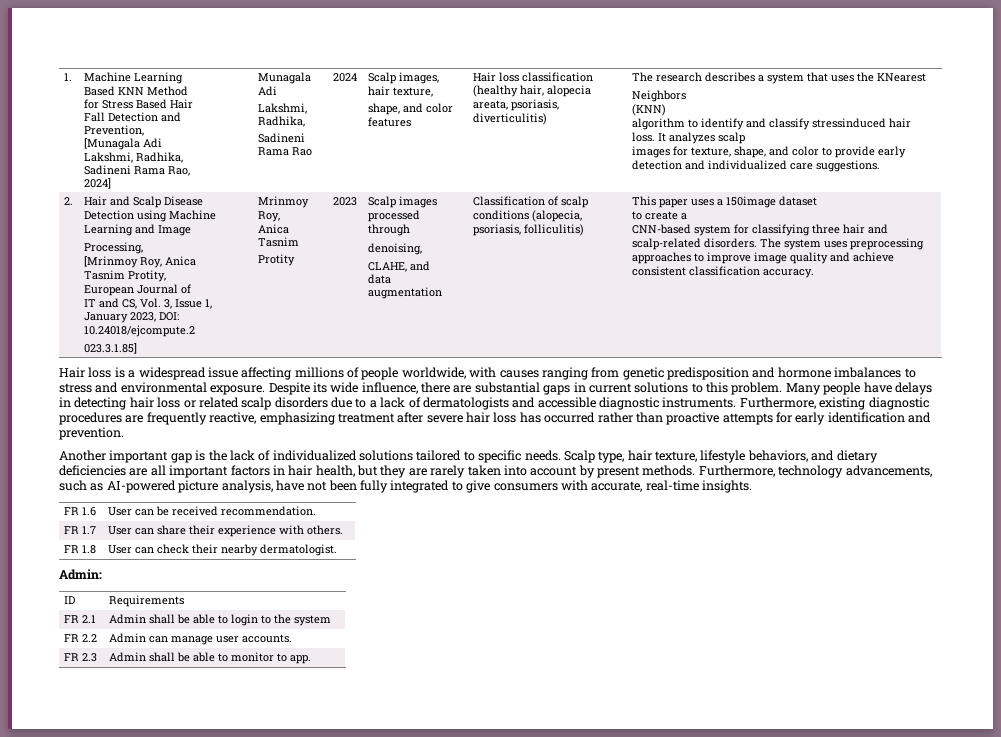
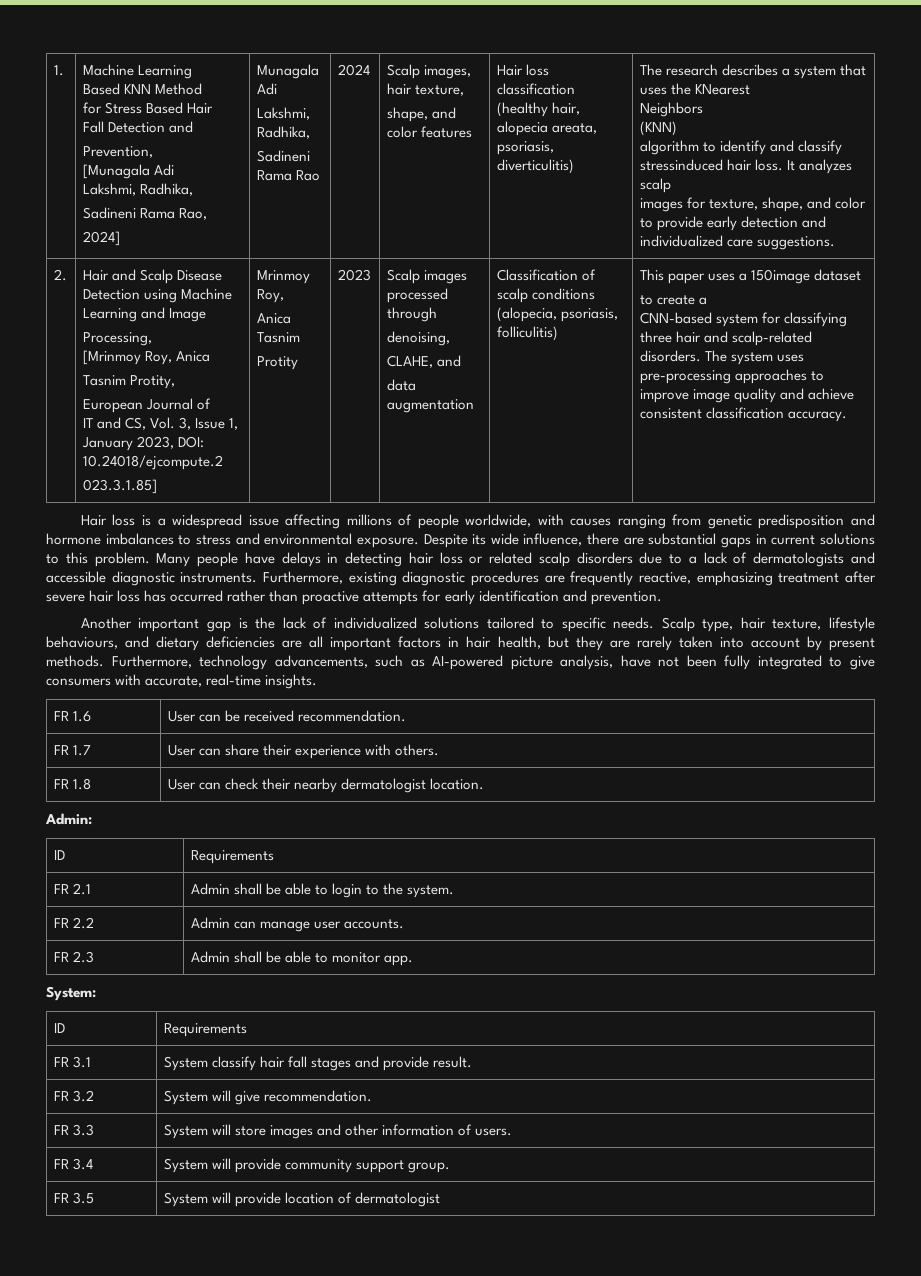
[850,238,925,250] preprocessing -> [639,370,731,384] pre-processing
[747,450,808,462] behaviors, -> [46,636,118,649] behaviours,
[260,544,338,556] dermatologist. -> [340,778,484,793] dermatologist location.
[294,615,332,626] system -> [406,885,454,898] system.
[277,653,288,662] to -> (381, 957) none
(312, 659) none -> [46,986,96,1001] [53,1023,65,1033] [163,1023,247,1037] [53,1056,91,1068] [163,1056,472,1071] [53,1090,94,1102] [163,1090,372,1105] [53,1124,94,1136] [163,1124,512,1139] [53,1158,93,1170] [163,1158,450,1173] [53,1192,94,1204] [163,1192,440,1207] // System: // ID | Requirements // FR 3.1 | System classify hair fall stages and provide result. // FR 3.2 | System will give recommendation. // FR 3.3 | System will store images and other information of users. // FR 3.4 | System will provide community support group. // FR 3.5 | System will provide location of dermatologist

